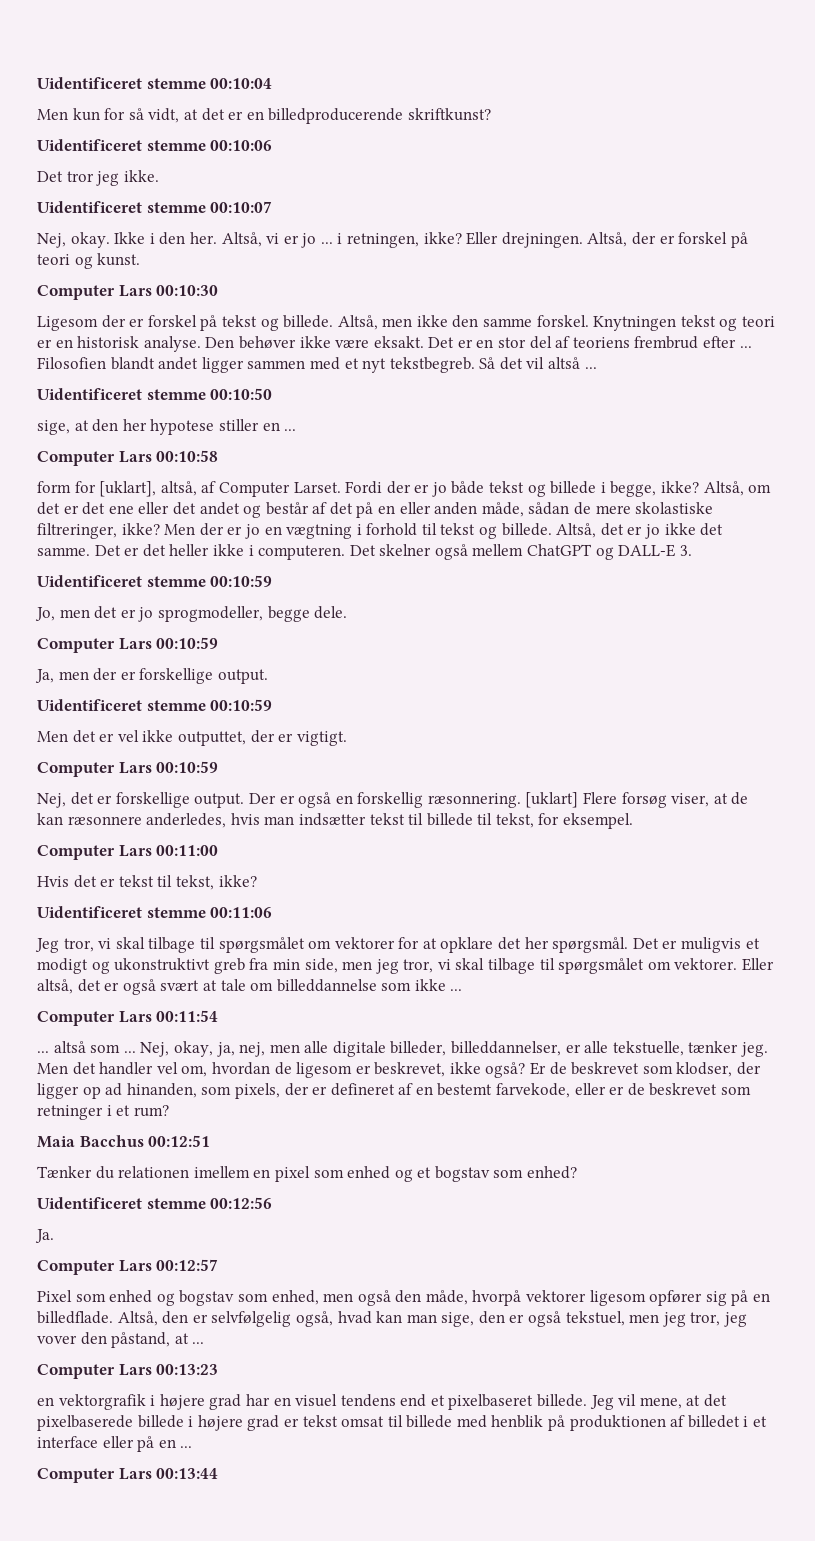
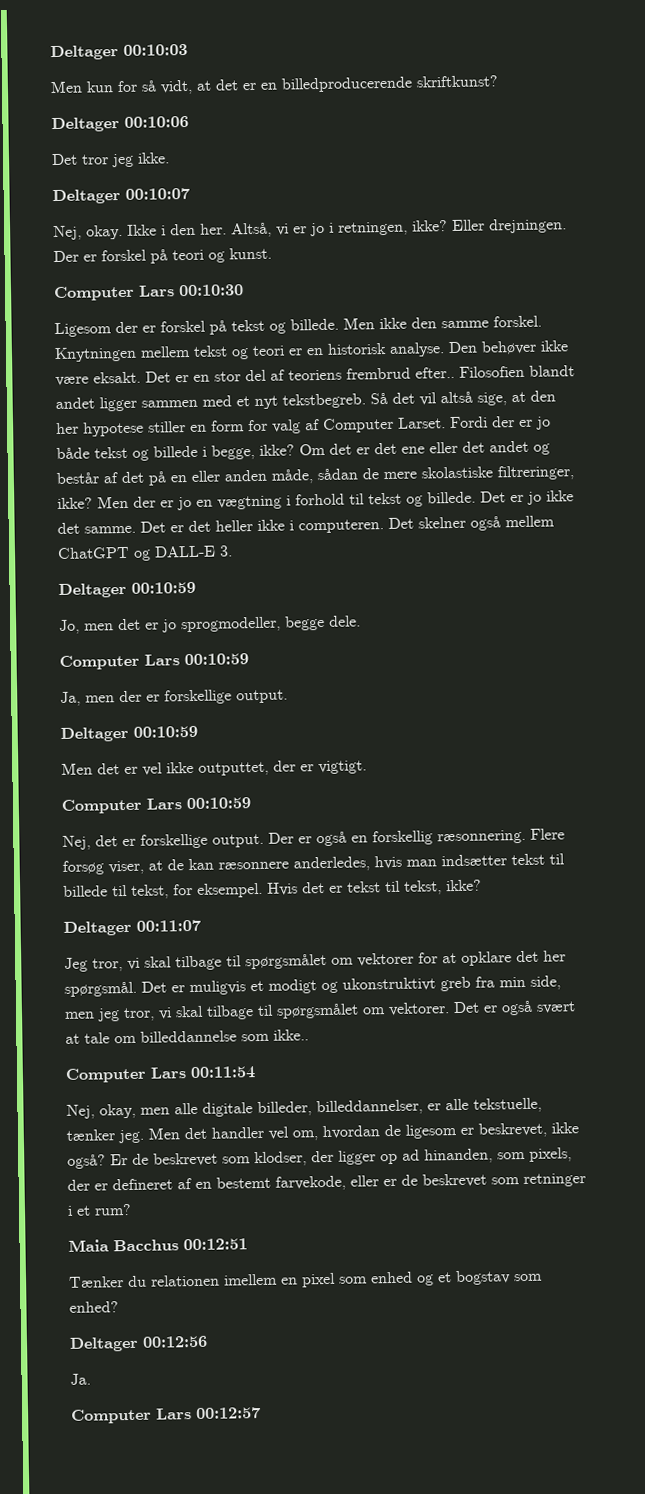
[37,77,273,89] Uidentificeret stemme 00:10:04 -> [50,43,188,61] Deltager 00:10:03
[37,139,206,151] Uidentificeret stemme -> [51,117,120,133] Deltager
[37,201,206,213] Uidentificeret stemme -> [52,189,121,205] Deltager
[320,242,333,244] ... -> (325, 229) none
[587,232,657,247] Altså, der -> [53,250,79,263] Der
[337,315,413,330] Altså, men -> [343,317,375,330] Men
(677, 323) none -> [140,345,191,358] mellem
[703,336,752,348] efter ... -> [415,366,455,379] efter..
[584,367,597,369] [37,388,273,400] ... // Uidentificeret stemme 00:10:50 // -> (473, 397) none
[284,429,297,431] [37,450,219,466] [37,481,197,497] ... // Computer Lars 00:10:58 // form for [uklart], altså, -> [211,419,301,434] form for valg
[703,481,772,496] Altså, om -> [299,443,326,456] Om
[556,523,624,538] Altså, det -> [480,491,506,503] Det
[37,575,206,587] Uidentificeret stemme -> [58,582,127,598] Deltager
[37,699,206,711] Uidentificeret stemme -> [60,726,129,742] Deltager
[525,792,579,808] [uklart] -> (526, 837) none
[37,845,219,860] // Computer Lars 00:11:00 // -> (263, 890) none
[37,906,273,918] Uidentificeret stemme 00:11:06 -> [63,919,201,936] Deltager 00:11:07
[742,958,775,971] [37,979,101,994] Eller altså, det -> [453,1001,480,1014] Det
[414,979,463,991] ikke ... -> [273,1029,309,1041] ikke..
[37,1041,266,1057] ... altså som ... Nej, okay, ja, nej, -> [66,1103,136,1119] Nej, okay,
[37,1197,206,1209] Uidentificeret stemme -> [69,1336,139,1352] Deltager
[37,1290,771,1306] [37,1311,748,1327] [37,1332,205,1348] [37,1364,219,1379] [37,1394,728,1410] [37,1415,768,1431] [37,1436,193,1452] [37,1468,219,1483] // Pixel som enhed og bogstav som enhed, men også den måde, hvorpå vektorer ligesom opfører sig på en billedflade. Altså, den er selvfølgelig også, hvad kan man sige, den er også tekstuel, men jeg tror, jeg vover den påstand, at ... // Computer Lars 00:13:23 // en vektorgrafik i højere grad har en visuel tendens end et pixelbaseret billede. Jeg vil mene, at det pixelbaserede billede i højere grad er tekst omsat til billede med henblik på produktionen af billedet i et interface eller på en ... // Computer Lars 00:13:44 -> (261, 1413) none

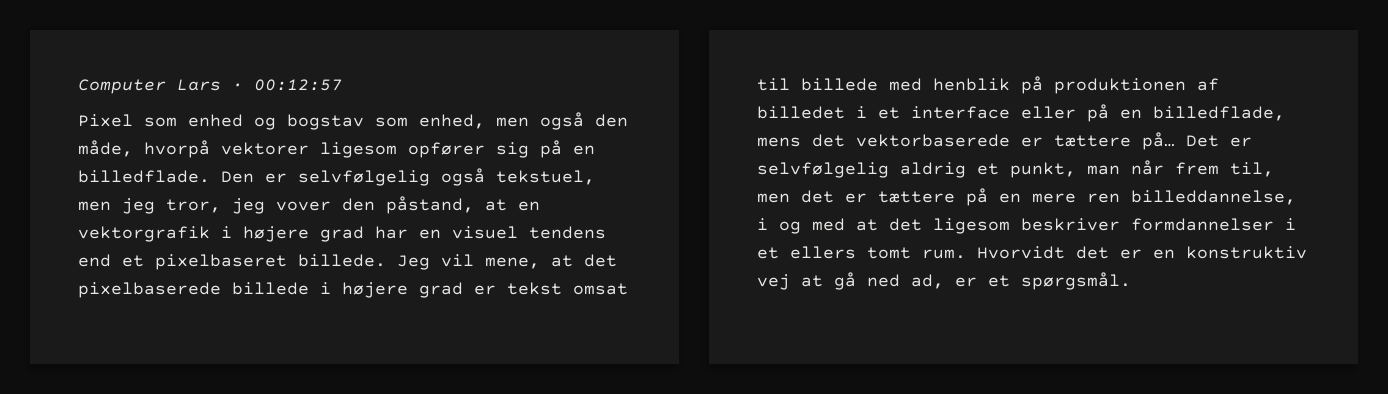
[50,43,188,61] [50,75,498,95] [51,115,189,133] [51,152,170,168] [52,187,190,205] [53,218,567,241] [53,247,272,264] [53,284,244,302] [54,315,542,338] [54,340,569,363] [55,365,575,387] [55,390,556,412] [56,416,551,437] [56,440,550,461] [56,465,574,486] [57,490,574,511] [57,515,555,534] [57,545,233,561] [58,581,196,598] [59,615,361,634] [59,653,249,670] [60,689,288,706] [60,725,198,742] [61,760,367,776] [61,797,251,814] [62,828,565,850] [62,853,565,875] [63,879,482,899] [63,919,201,936] [64,950,566,972] [64,975,561,997] [64,1000,576,1022] [65,1029,309,1044] [65,1066,256,1083] [66,1097,542,1119] [66,1122,579,1144] [67,1147,572,1169] [67,1173,586,1191] [67,1203,132,1216] [68,1238,248,1252] [69,1270,543,1288] [69,1301,119,1313] [69,1335,208,1352] [70,1373,91,1385] [71,1407,261,1424] Deltager 00:10:03 // Men kun for så vidt, at det er en billedproducerende skriftkunst? // Deltager 00:10:06 // Det tror jeg ikke. // Deltager 00:10:07 // Nej, okay. Ikke i den her. Altså, vi er jo i retningen, ikke? Eller drejningen. Der er forskel på teori og kunst. // Computer Lars 00:10:30 // Ligesom der er forskel på tekst og billede. Men ikke den samme forskel. Knytningen mellem tekst og teori er en historisk analyse. Den behøver ikke være eksakt. Det er en stor del af teoriens frembrud efter.. Filosofien blandt andet ligger sammen med et nyt tekstbegreb. Så det vil altså sige, at den her hypotese stiller en form for valg af Computer Larset. Fordi der er jo både tekst og billede i begge, ikke? Om det er det ene eller det andet og består af det på en eller anden måde, sådan de mere skolastiske filtreringer, ikke? Men der er jo en vægtning i forhold til tekst og billede. Det er jo ikke det samme. Det er det heller ikke i computeren. Det skelner også mellem ChatGPT og DALL-E 3. // Deltager 00:10:59 // Jo, men det er jo sprogmodeller, begge dele. // Computer Lars 00:10:59 // Ja, men der er forskellige output. // Deltager 00:10:59 // Men det er vel ikke outputtet, der er vigtigt. // Computer Lars 00:10:59 // Nej, det er forskellige output. Der er også en forskellig ræsonnering. Flere forsøg viser, at de kan ræsonnere anderledes, hvis man indsætter tekst til billede til tekst, for eksempel. Hvis det er tekst til tekst, ikke? // Deltager 00:11:07 // Jeg tror, vi skal tilbage til spørgsmålet om vektorer for at opklare det her spørgsmål. Det er muligvis et modigt og ukonstruktivt greb fra min side, men jeg tror, vi skal tilbage til spørgsmålet om vektorer. Det er også svært at tale om billeddannelse som ikke.. // Computer Lars 00:11:54 // Nej, okay, men alle digitale billeder, billeddannelser, er alle tekstuelle, tænker jeg. Men det handler vel om, hvordan de ligesom er beskrevet, ikke også? Er de beskrevet som klodser, der ligger op ad hinanden, som pixels, der er defineret af en bestemt farvekode, eller er de beskrevet som retninger i et rum? // Maia Bacchus 00:12:51 // Tænker du relationen imellem en pixel som enhed og et bogstav som enhed? // Deltager 00:12:56 // Ja. // Computer Lars 00:12:57 -> [78,79,342,94] [78,112,628,130] [78,140,595,158] [78,168,595,186] [78,196,540,214] [78,226,606,242] [78,254,617,270] [78,282,628,298] [757,76,1219,94] [757,104,1285,122] [757,132,1252,150] [757,160,1274,178] [757,188,1296,206] [757,218,1296,234] [757,246,1307,259] [757,272,1131,290] Computer Lars · 00:12:57 // Pixel som enhed og bogstav som enhed, men også den måde, hvorpå vektorer ligesom opfører sig på en billedflade. Den er selvfølgelig også tekstuel, men jeg tror, jeg vover den påstand, at en vektorgrafik i højere grad har en visuel tendens end et pixelbaseret billede. Jeg vil mene, at det pixelbaserede billede i højere grad er tekst omsat til billede med henblik på produktionen af billedet i et interface eller på en billedflade, mens det vektorbaserede er tættere på… Det er selvfølgelig aldrig et punkt, man når frem til, men det er tættere på en mere ren billeddannelse, i og med at det ligesom beskriver formdannelser i et ellers tomt rum. Hvorvidt det er en konstruktiv vej at gå ned ad, er et spørgsmål.

